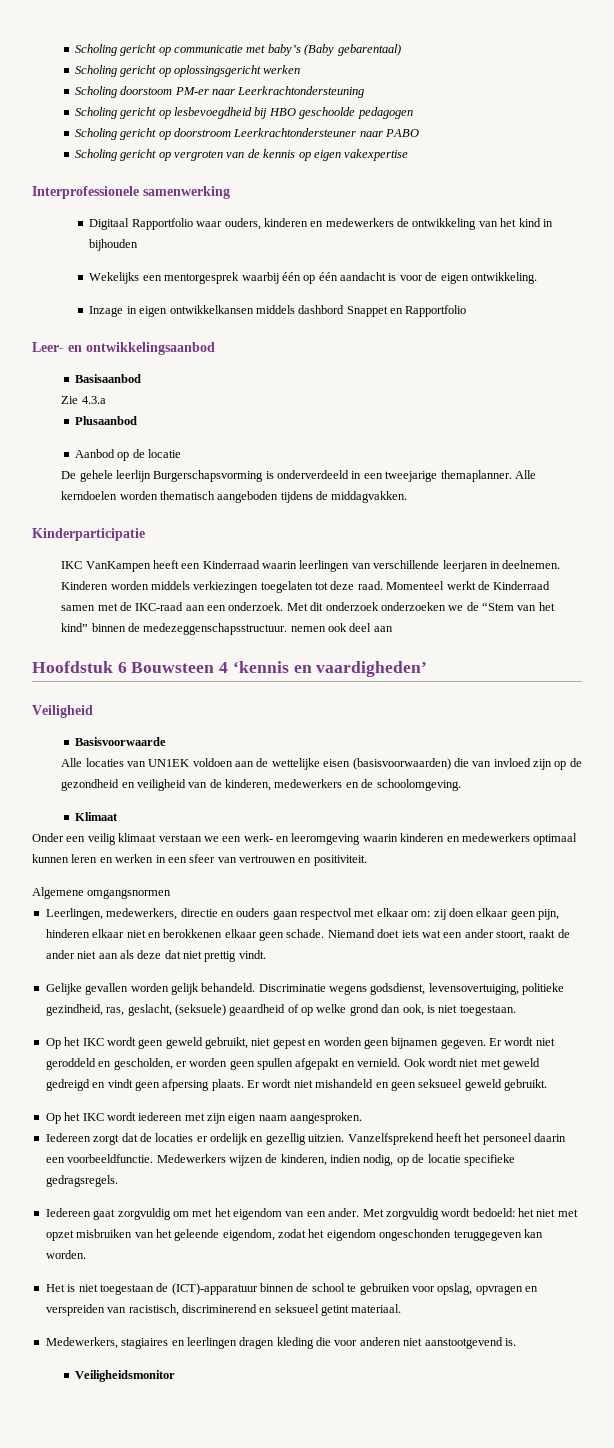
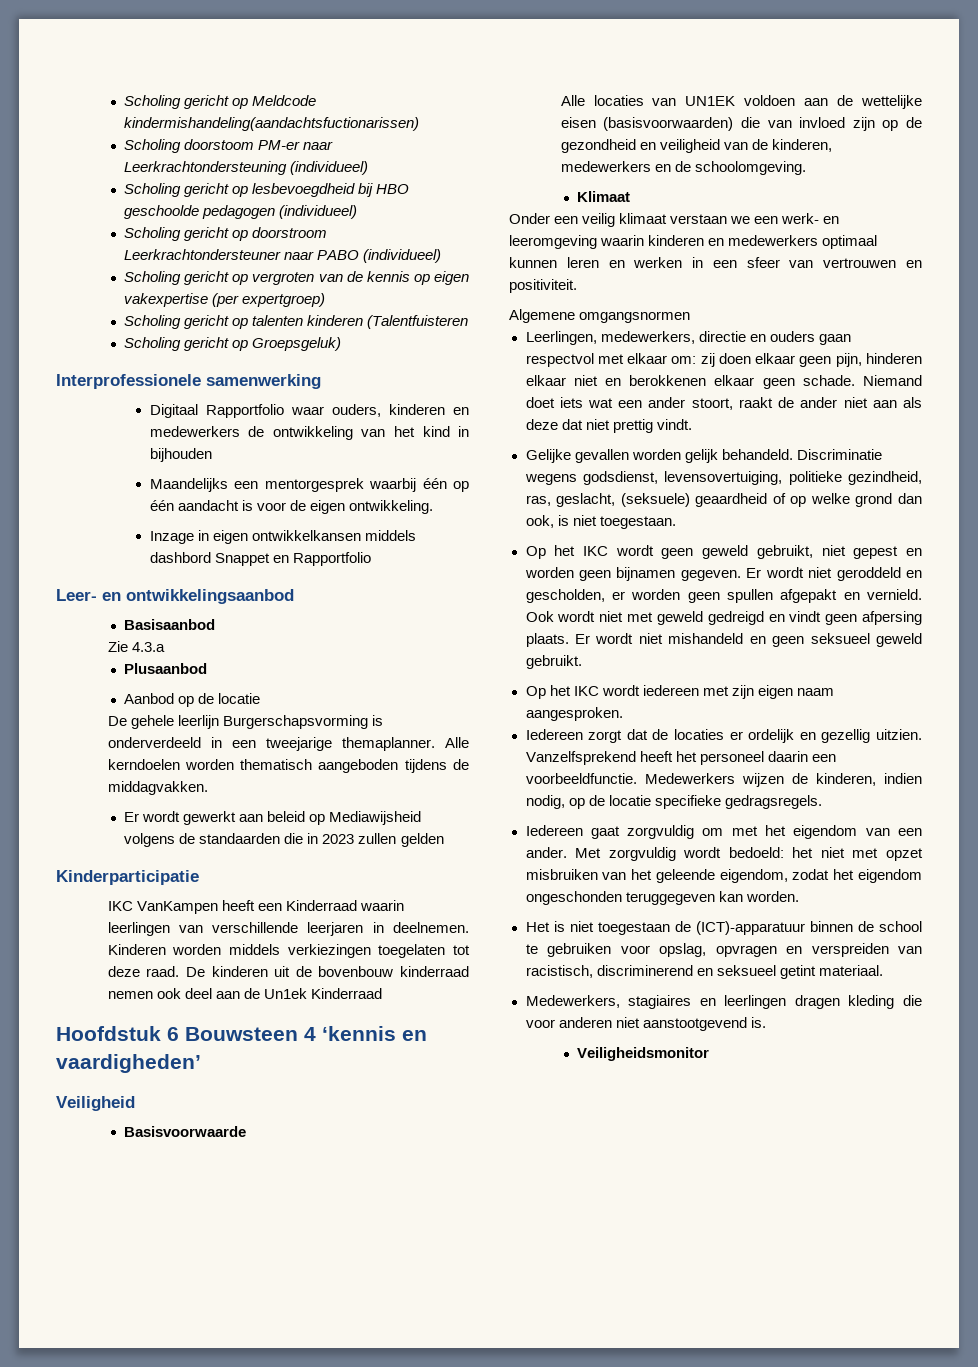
[74,44,401,56] [74,65,301,77] Scholing gericht op communicatie met baby’s (Baby gebarentaal) // Scholing gericht op oplossingsgericht werken -> [124,95,317,109] [124,117,420,131] Scholing gericht op Meldcode kindermishandeling(aandachtsfuctionarissen)
(365, 92) none -> [290,161,369,175] (individueel)
(413, 113) none -> [279,205,358,219] (individueel)
(420, 133) none -> [363,249,442,263] (individueel)
(409, 155) none -> [212,293,326,307] [124,315,469,329] [124,337,342,351] (per expertgroep) // Scholing gericht op talenten kinderen (Talentfuisteren // Scholing gericht op Groepsgeluk)
[89,272,140,284] Wekelijks -> [149,478,228,492] Maandelijks
(408, 497) none -> [124,811,422,825] [124,833,444,847] // Er wordt gewerkt aan beleid op Mediawijsheid volgens de standaarden die in 2023 zullen gelden
[386,581,551,590] [61,602,555,611] [61,623,288,635] Momenteel werkt de Kinderraad samen met de IKC-raad aan een onderzoek. Met dit onderzoek onderzoeken we de “Stem van het kind” binnen de medezeggenschapsstructuur. -> [185,966,469,977] De kinderen uit de bovenbouw kinderraad
(393, 629) none -> [243,988,382,999] de Un1ek Kinderraad

